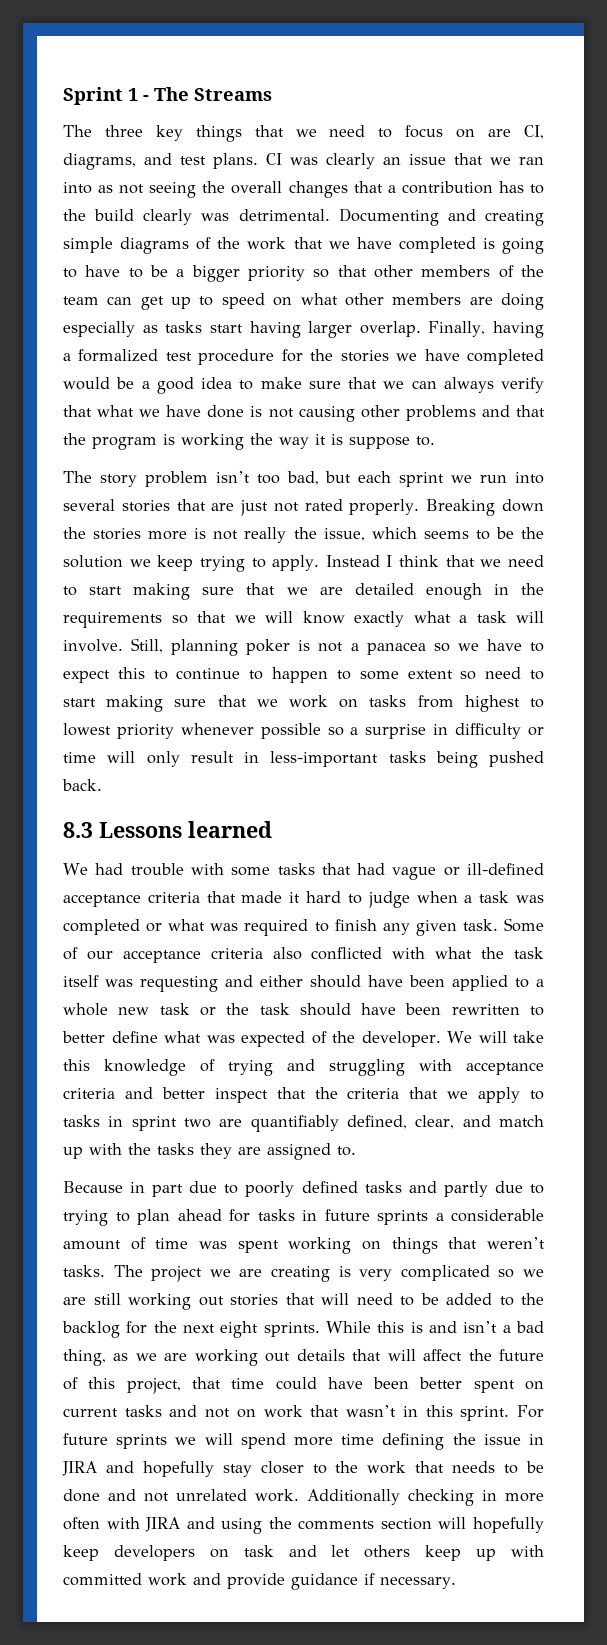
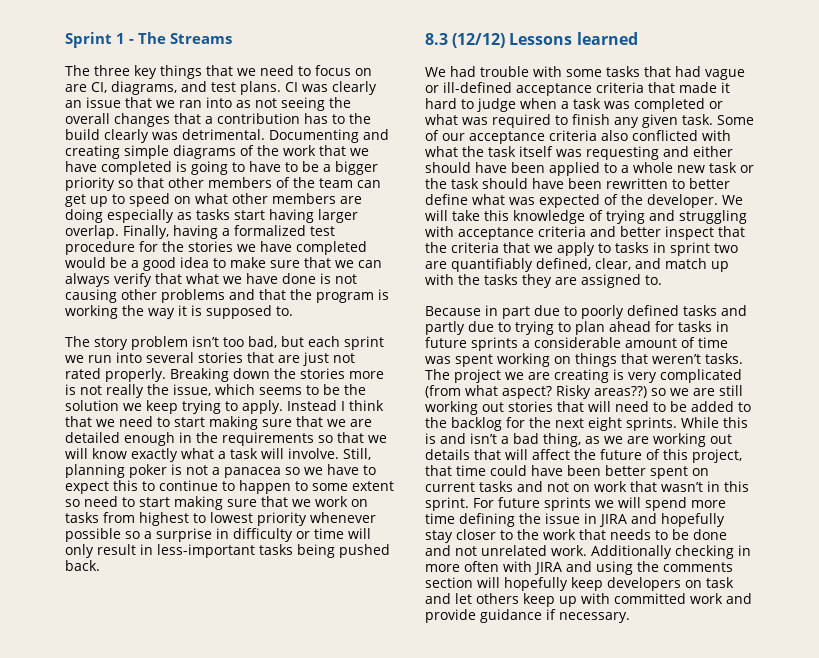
[349,437,410,449] suppose -> [206,305,272,319] supposed
(93, 830) none -> [452,33,506,48] (12/12)
(490, 1273) none -> [425,385,647,399] (from what aspect? Risky areas??)

